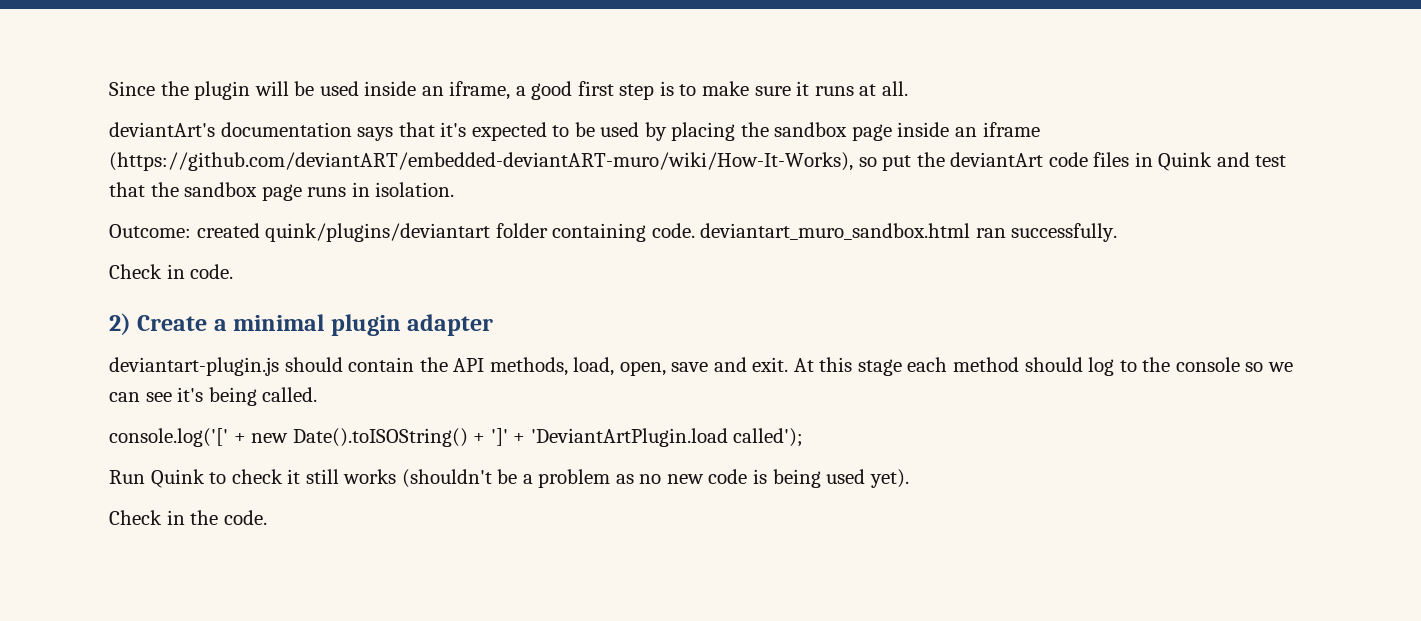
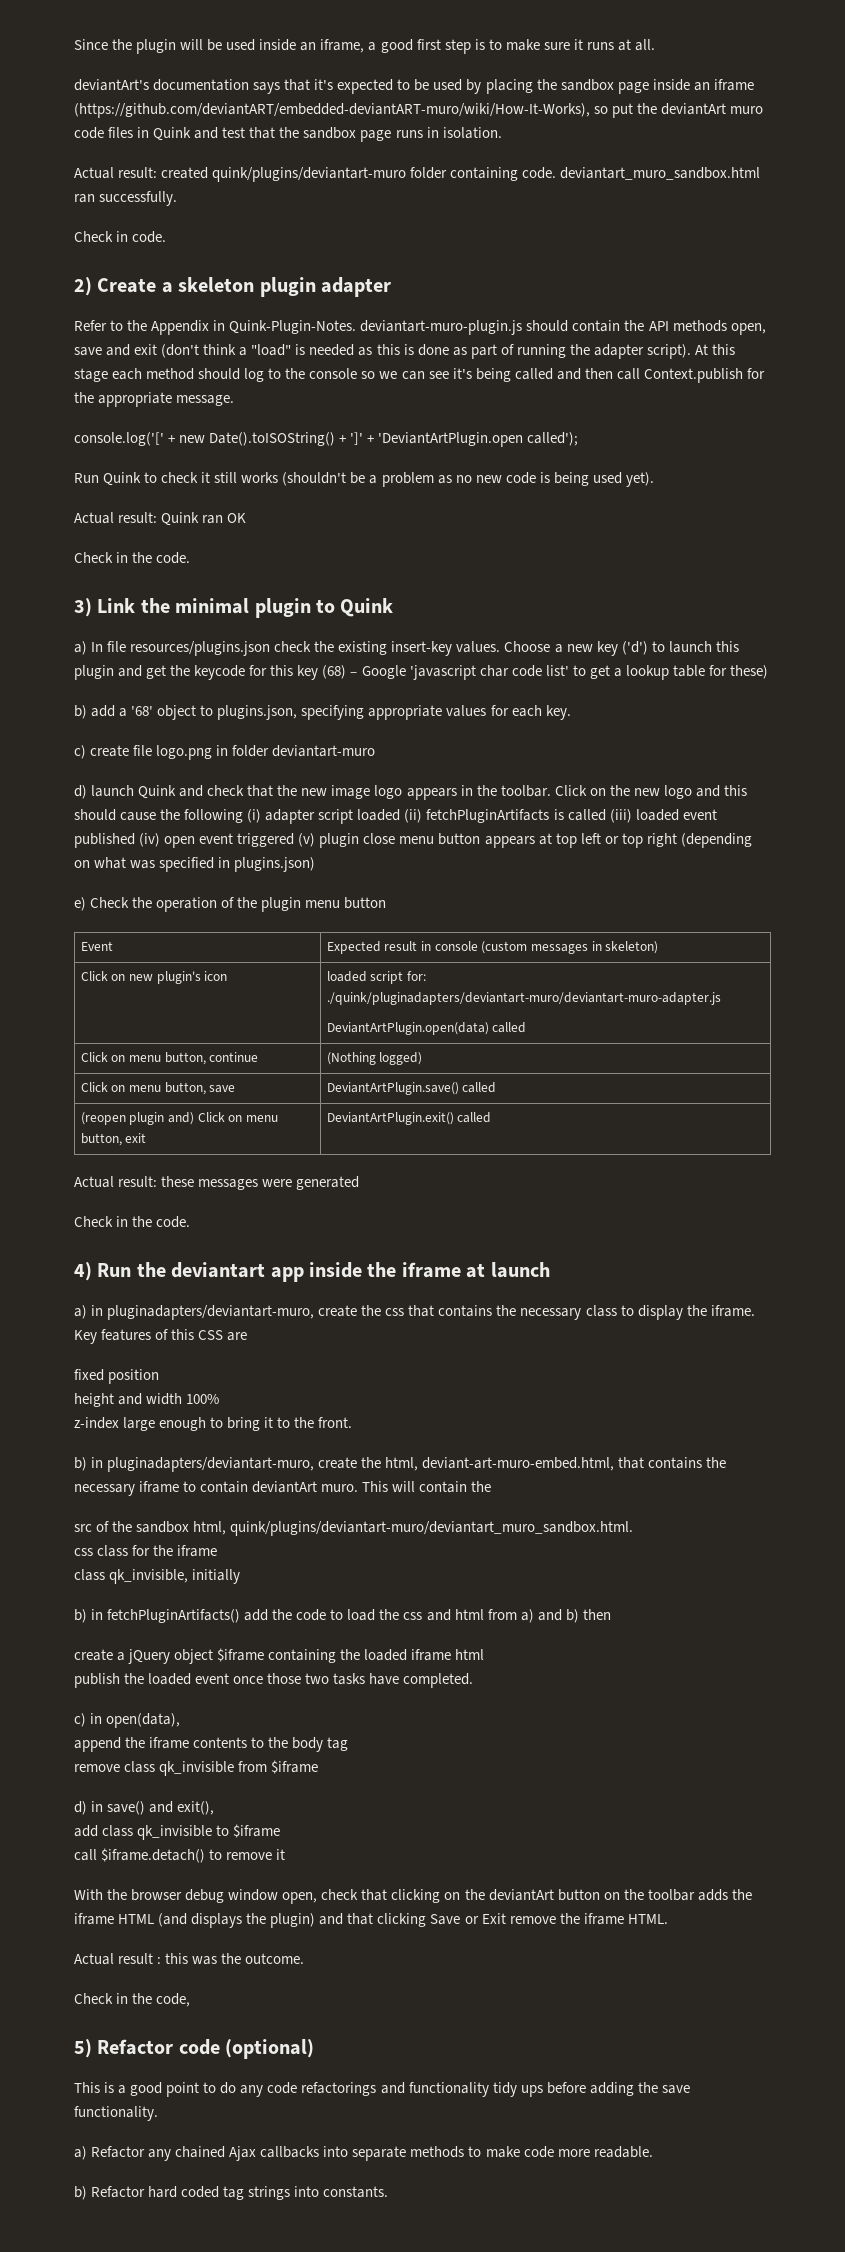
(1044, 159) none -> [730,106,764,114] muro
[109,223,491,242] Outcome: created quink/plugins/deviantart -> [74,167,407,182] Actual result: created quink/plugins/deviantart-muro
[233,314,325,331] minimal -> [178,277,255,292] skeleton
[109,357,279,376] deviantart-plugin.js -> [74,320,523,335] Refer to the Appendix in Quink-Plugin-Notes. deviantart-muro-plugin.js
[489,357,615,376] methods, load, -> [672,320,727,332] methods
[752,357,789,372] exit. -> [134,344,691,359] exit (don't think a "load" is needed as this is done as part of running the adapter script).
[262,387,318,402] called. -> [514,368,765,383] [74,392,235,407] called and then call Context.publish for the appropriate message.
[530,428,728,447] 'DeviantArtPlugin.load -> [378,432,524,447] 'DeviantArtPlugin.open
[109,510,267,525] // Check in the code. -> [74,512,247,526] [74,552,191,564] [74,598,394,618] [74,641,739,656] [74,665,769,680] [74,705,571,720] [74,745,376,760] [74,785,747,800] [74,809,717,824] [74,833,752,848] [74,857,316,872] [74,897,387,912] [80,941,113,951] [326,941,659,954] [80,971,228,984] [326,971,426,984] [326,992,721,1005] [326,1022,527,1035] [80,1052,259,1065] [326,1052,423,1065] [80,1082,236,1095] [326,1082,497,1095] [80,1112,278,1125] [80,1133,147,1146] [326,1112,492,1125] [74,1176,360,1190] [74,1216,191,1228] [74,1262,550,1282] [74,1305,755,1320] [74,1329,248,1344] [74,1369,160,1384] [74,1393,220,1407] [74,1417,353,1431] [74,1457,727,1472] [74,1481,492,1496] [74,1521,634,1536] [74,1545,218,1557] [74,1569,241,1584] [74,1609,611,1623] [74,1648,485,1664] [74,1673,474,1688] [74,1713,181,1728] [74,1737,349,1752] [74,1760,319,1776] [74,1801,215,1815] [74,1824,281,1840] [74,1848,286,1863] [74,1889,752,1904] [74,1913,668,1928] [74,1953,305,1965] [74,1993,191,2007] [74,2039,315,2059] [74,2082,690,2097] [74,2106,158,2121] [74,2146,653,2161] [74,2186,389,2200] // Actual result: Quink ran OK // Check in the code. // 3) Link the minimal plugin to Quink // a) In file resources/plugins.json check the existing insert-key values. Choose a new key ('d') to launch this plugin and get the keycode for this key (68) – Google 'javascript char code list' to get a lookup table for these) // b) add a '68' object to plugins.json, specifying appropriate values for each key. // c) create file logo.png in folder deviantart-muro // d) launch Quink and check that the new image logo appears in the toolbar. Click on the new logo and this should cause the following (i) adapter script loaded (ii) fetchPluginArtifacts is called (iii) loaded event published (iv) open event triggered (v) plugin close menu button appears at top left or top right (depending on what was specified in plugins.json) // e) Check the operation of the plugin menu button // Event | Expected result in console (custom messages in skeleton) // Click on new plugin's icon | loaded script for: ./quink/pluginadapters/deviantart-muro/deviantart-muro-adapter.js // DeviantArtPlugin.open(data) called // Click on menu button, continue | (Nothing logged) // Click on menu button, save | DeviantArtPlugin.save() called // (reopen plugin and) Click on menu button, exit | DeviantArtPlugin.exit() called // Actual result: these messages were generated // Check in the code. // 4) Run the deviantart app inside the iframe at launch // a) in pluginadapters/deviantart-muro, create the css that contains the necessary class to display the iframe. Key features of this CSS are // fixed position // height and width 100% // z-index large enough to bring it to the front. // b) in pluginadapters/deviantart-muro, create the html, deviant-art-muro-embed.html, that contains the necessary iframe to contain deviantArt muro. This will contain the // src of the sandbox html, quink/plugins/deviantart-muro/deviantart_muro_sandbox.html. // css class for the iframe // class qk_invisible, initially // b) in fetchPluginArtifacts() add the code to load the css and html from a) and b) then // create a jQuery object $iframe containing the loaded iframe html // publish the loaded event once those two tasks have completed. // c) in open(data), // append the iframe contents to the body tag // remove class qk_invisible from $iframe // d) in save() and exit(), // add class qk_invisible to $iframe // call $iframe.detach() to remove it // With the browser debug window open, check that clicking on the deviantArt button on the toolbar adds the iframe HTML (and displays the plugin) and that clicking Save or Exit remove the iframe HTML. // Actual result : this was the outcome. // Check in the code, // 5) Refactor code (optional) // This is a good point to do any code refactorings and functionality tidy ups before adding the save functionality. // a) Refactor any chained Ajax callbacks into separate methods to make code more readable. // b) Refactor hard coded tag strings into constants.

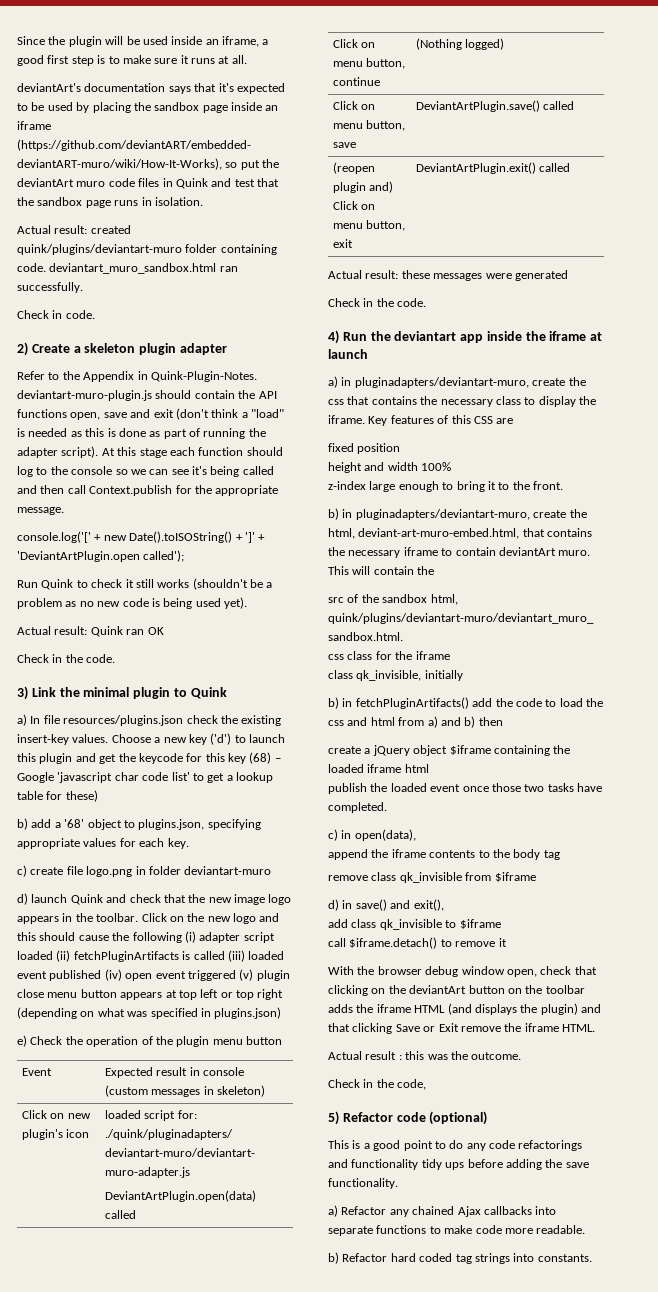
[672,320,727,332] methods -> [17,409,67,418] functions
[146,368,195,380] method -> [198,447,244,456] function
[410,2146,465,2158] methods -> [376,1225,427,1234] functions

